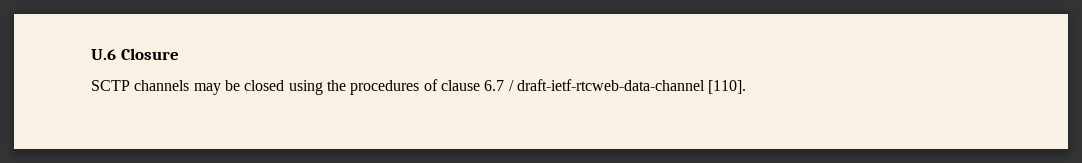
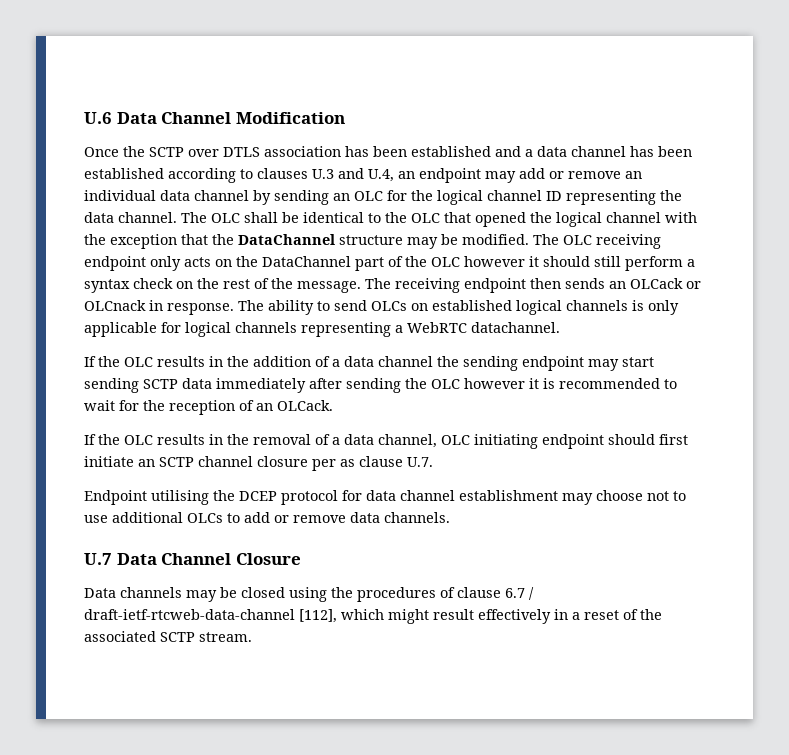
(116, 54) none -> [116,112,345,124] [84,146,692,157] [84,168,642,183] [84,190,682,205] [84,212,697,227] [84,234,661,249] [84,256,695,271] [84,278,701,293] [84,300,679,315] [84,322,560,337] [84,356,654,371] [84,378,677,393] [84,400,333,415] [84,434,688,449] [84,456,433,471] [84,490,686,505] [84,512,450,523] [84,553,232,565] Data Channel Modification // Once the SCTP over DTLS association has been established and a data channel has been established according to clauses U.3 and U.4, an endpoint may add or remove an individual data channel by sending an OLC for the logical channel ID representing the data channel. The OLC shall be identical to the OLC that opened the logical channel with the exception that the DataChannel structure may be modified. The OLC receiving endpoint only acts on the DataChannel part of the OLC however it should still perform a syntax check on the rest of the message. The receiving endpoint then sends an OLCack or OLCnack in response. The ability to send OLCs on established logical channels is only applicable for logical channels representing a WebRTC datachannel. // If the OLC results in the addition of a data channel the sending endpoint may start sending SCTP data immediately after sending the OLC however it is recommended to wait for the reception of an OLCack. // If the OLC results in the removal of a data channel, OLC initiating endpoint should first initiate an SCTP channel closure per as clause U.7. // Endpoint utilising the DCEP protocol for data channel establishment may choose not to use additional OLCs to add or remove data channels. // U.7 Data Channel
[91,80,130,91] SCTP -> [84,588,116,598] Data
[708,80,747,94] [110]. -> [299,609,662,624] [84,631,252,642] [112], which might result effectively in a reset of the associated SCTP stream.

